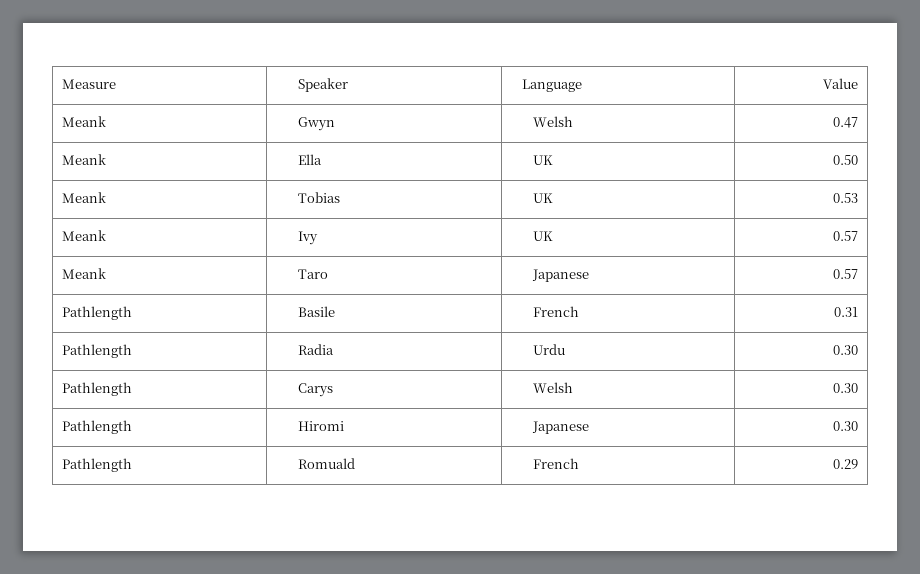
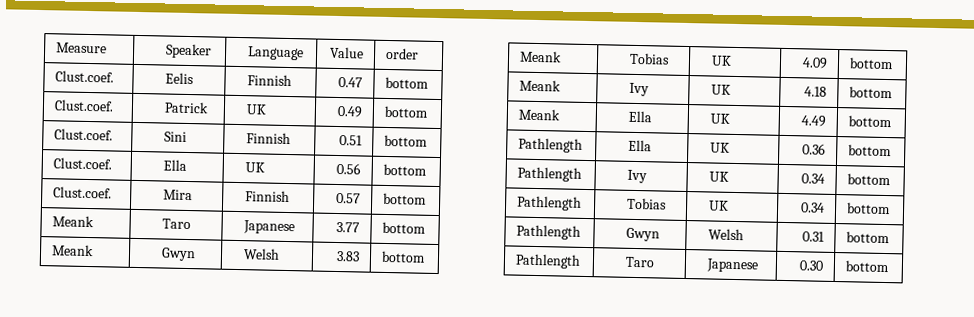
[62,116,107,127] [298,117,336,131] [533,116,574,127] [832,117,858,128] [62,154,107,165] [298,154,323,165] [533,155,554,165] [832,155,858,165] [62,192,107,203] [298,192,341,203] [533,193,554,203] [832,193,858,203] [62,230,107,241] [298,231,319,245] [533,231,554,241] [832,231,858,241] [62,268,107,279] [298,269,329,279] [532,269,590,282] [832,269,858,279] [62,306,133,320] [298,306,336,317] [533,306,580,317] [833,307,858,317] [62,344,133,358] [298,344,335,355] [533,344,566,355] [832,345,858,355] [62,382,133,396] [298,383,334,397] [533,382,574,393] [832,383,858,393] [62,420,133,434] [298,421,345,431] [532,421,590,434] [832,421,858,431] [62,458,133,472] [298,458,356,469] [533,458,580,469] [832,459,858,469] // Meank | Gwyn | Welsh | 0.47 // Meank | Ella | UK | 0.50 // Meank | Tobias | UK | 0.53 // Meank | Ivy | UK | 0.57 // Meank | Taro | Japanese | 0.57 // Pathlength | Basile | French | 0.31 // Pathlength | Radia | Urdu | 0.30 // Pathlength | Carys | Welsh | 0.30 // Pathlength | Hiromi | Japanese | 0.30 // Pathlength | Romuald | French | 0.29 -> [385,47,420,60] [55,70,115,83] [164,72,194,85] [246,74,292,87] [337,76,363,88] [385,76,430,89] [54,99,115,112] [163,101,209,114] [245,104,267,115] [336,105,363,118] [384,105,430,118] [54,128,114,141] [163,131,187,142] [245,132,291,145] [338,135,363,146] [384,134,429,147] [53,157,113,170] [162,159,187,171] [244,162,265,173] [335,162,361,175] [383,163,428,176] [53,186,113,199] [162,189,193,201] [244,190,290,203] [335,192,361,204] [383,192,428,205] [52,215,95,228] [161,218,191,230] [242,220,295,235] [335,221,360,233] [382,221,427,234] [51,244,95,257] [160,247,196,262] [242,248,280,260] [335,250,360,262] [381,250,427,263] [519,50,563,63] [628,52,670,65] [710,55,732,66] [801,57,828,69] [849,57,895,70] [519,79,562,92] [628,82,649,97] [710,84,731,95] [803,86,827,97] [849,86,894,99] [518,108,561,121] [627,110,652,123] [709,113,730,124] [800,115,826,127] [848,115,893,128] [518,137,584,153] [627,139,652,152] [709,142,730,153] [801,143,826,155] [848,144,893,157] [517,166,583,182] [626,169,647,184] [708,171,729,182] [800,173,825,184] [847,173,892,186] [516,195,583,211] [626,197,667,210] [708,200,729,211] [799,202,825,213] [846,202,892,215] [516,224,582,240] [625,227,660,242] [707,228,744,241] [801,231,825,242] [846,231,891,244] [515,253,582,269] [624,256,655,268] [705,258,759,273] [798,260,824,271] [845,260,891,273] | order // Clust.coef. | Eelis | Finnish | 0.47 | bottom // Clust.coef. | Patrick | UK | 0.49 | bottom // Clust.coef. | Sini | Finnish | 0.51 | bottom // Clust.coef. | Ella | UK | 0.56 | bottom // Clust.coef. | Mira | Finnish | 0.57 | bottom // Meank | Taro | Japanese | 3.77 | bottom // Meank | Gwyn | Welsh | 3.83 | bottom // Meank | Tobias | UK | 4.09 | bottom // Meank | Ivy | UK | 4.18 | bottom // Meank | Ella | UK | 4.49 | bottom // Pathlength | Ella | UK | 0.36 | bottom // Pathlength | Ivy | UK | 0.34 | bottom // Pathlength | Tobias | UK | 0.34 | bottom // Pathlength | Gwyn | Welsh | 0.31 | bottom // Pathlength | Taro | Japanese | 0.30 | bottom

